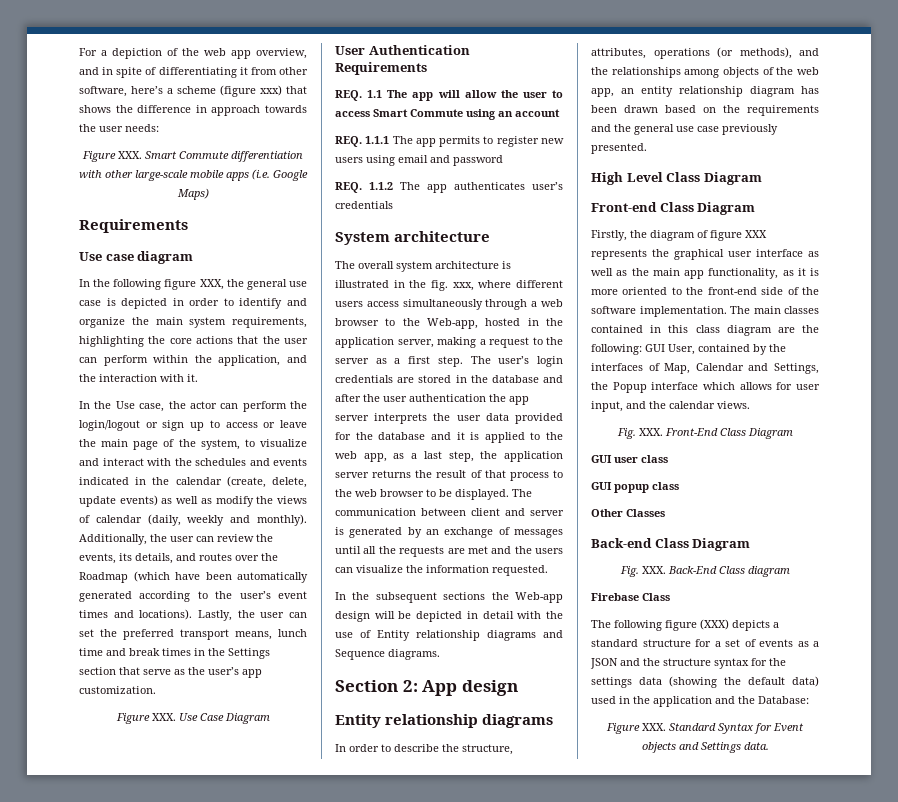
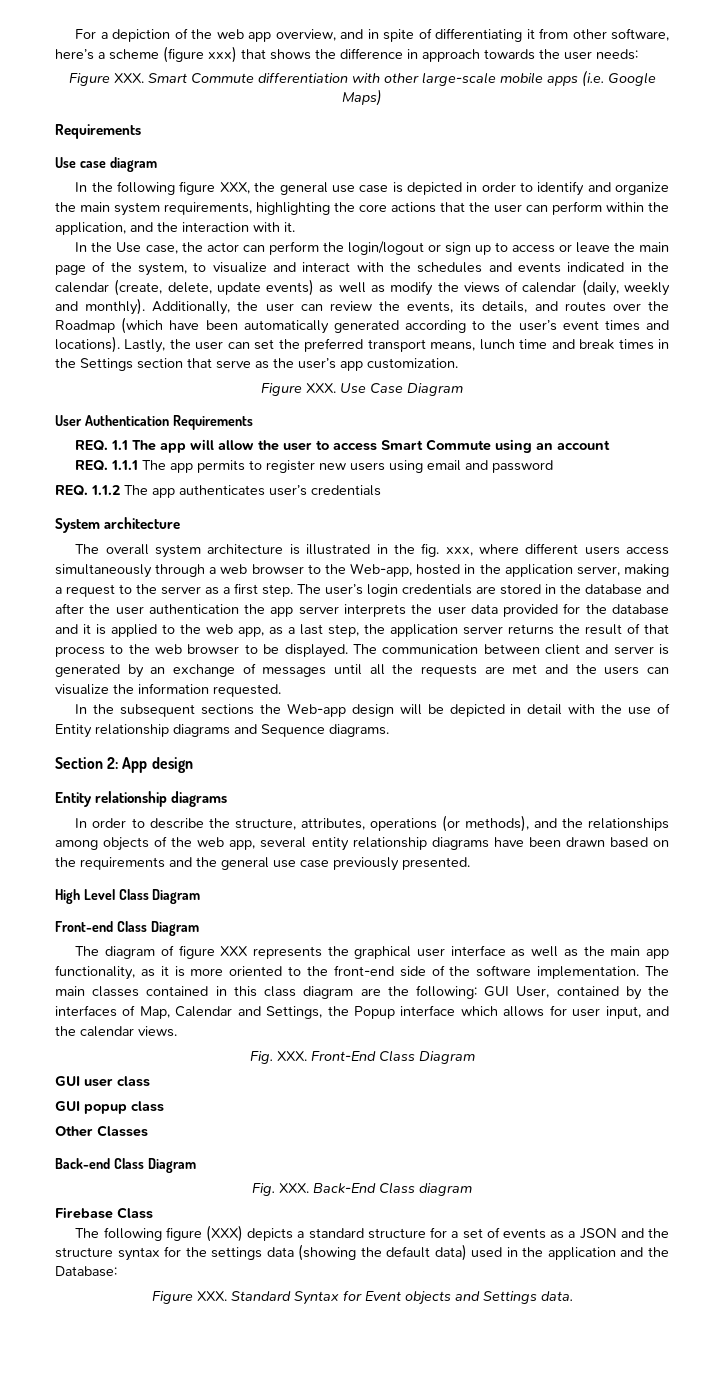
[621,88,634,94] an -> [260,837,307,848] several
[750,86,819,97] diagram has -> [431,837,524,850] diagrams have
[591,230,647,241] Firstly, the -> [75,946,100,956] The

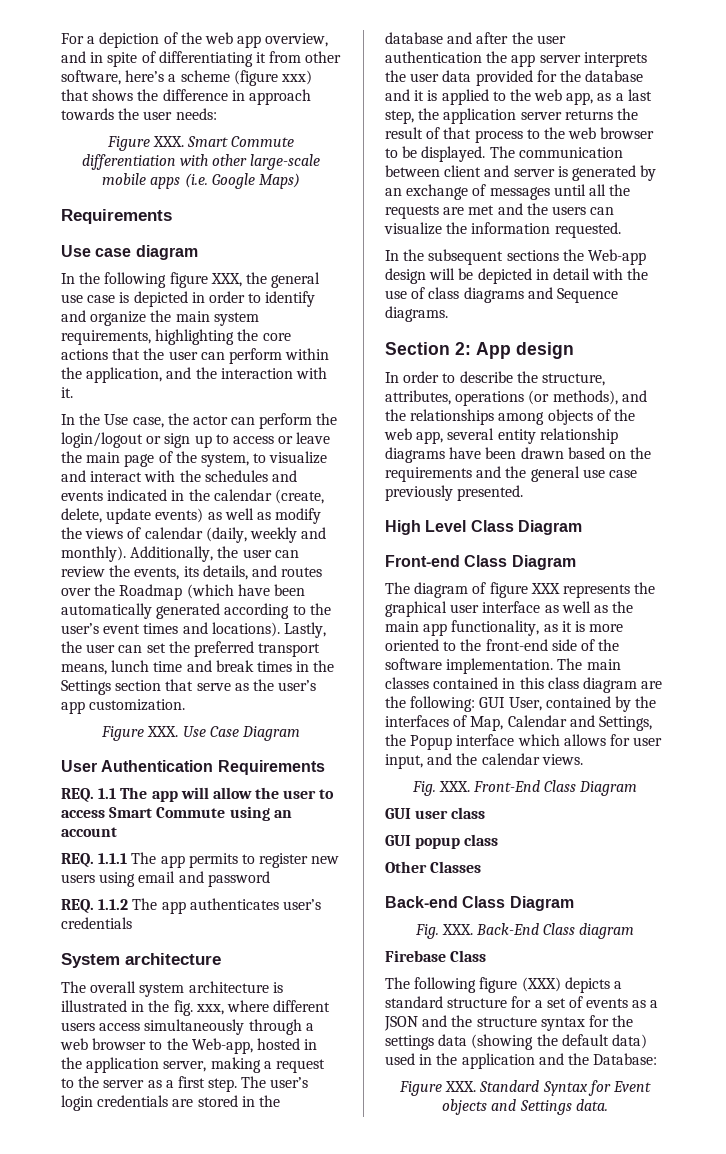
[55,724,169,738] Entity relationship -> [428,287,460,299] class
[55,791,228,807] // Entity relationship diagrams -> (574, 350) none

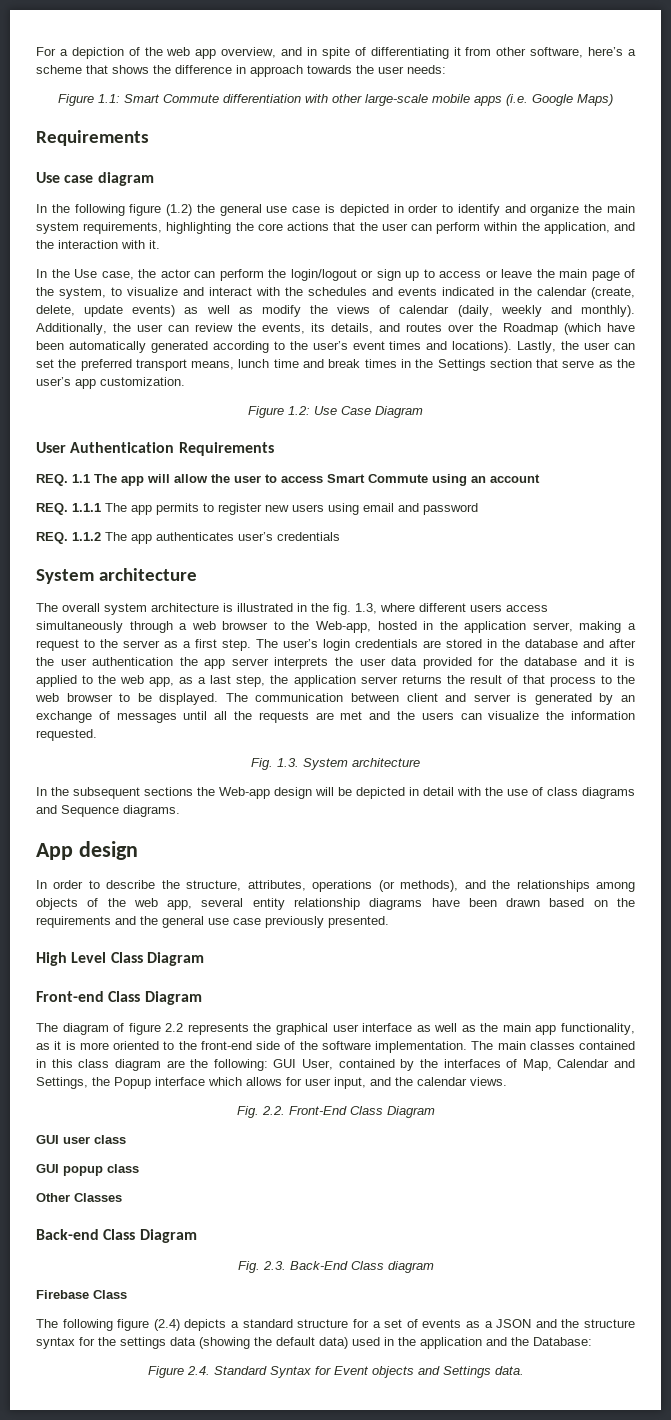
[233,70,312,86] (figure xxx) -> (82, 69) none
[152,136,184,147] XXX. -> [98,94,120,103] 1.1:
[210,273,242,287] XXX, -> [166,204,193,216] (1.2)
[147,726,179,737] XXX. -> [288,406,310,415] 1.2:
[195,1004,224,1015] xxx, -> [355,603,377,614] 1.3,
(621, 230) none -> [251,758,420,770] // Fig. 1.3. System architecture
[385,342,471,355] Section 2: -> (180, 811) none
[530,583,560,594] XXX -> [165,1023,184,1032] 2.2
[438,781,470,792] XXX. -> [261,1106,285,1115] 2.2.
[441,924,473,935] XXX. -> [262,1261,286,1270] 2.3.
[521,977,561,992] (XXX) -> [153,1319,180,1331] (2.4)
[445,1081,477,1092] XXX. -> [186,1366,210,1375] 2.4.

